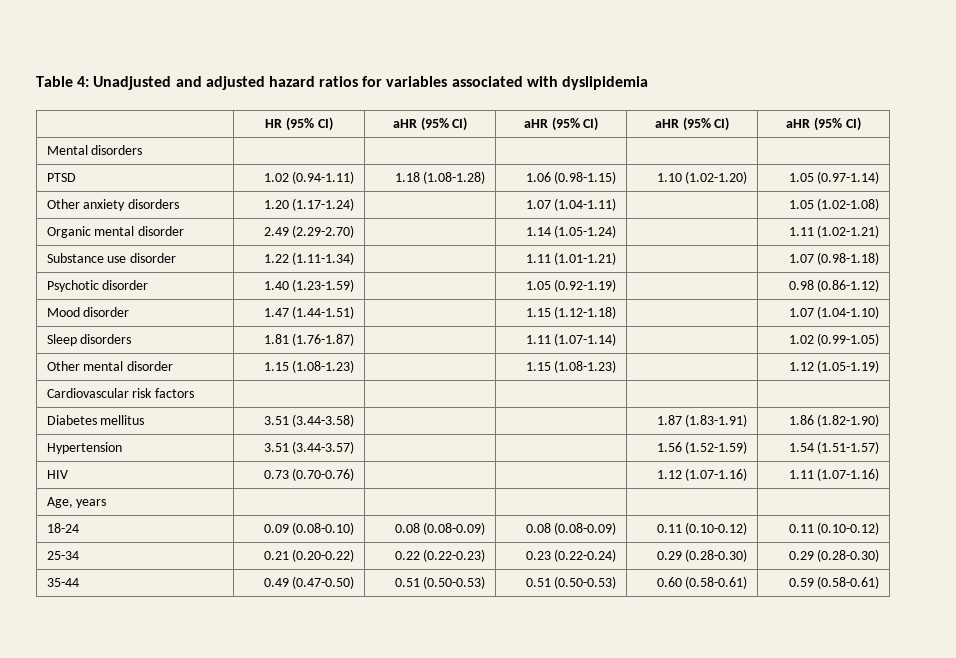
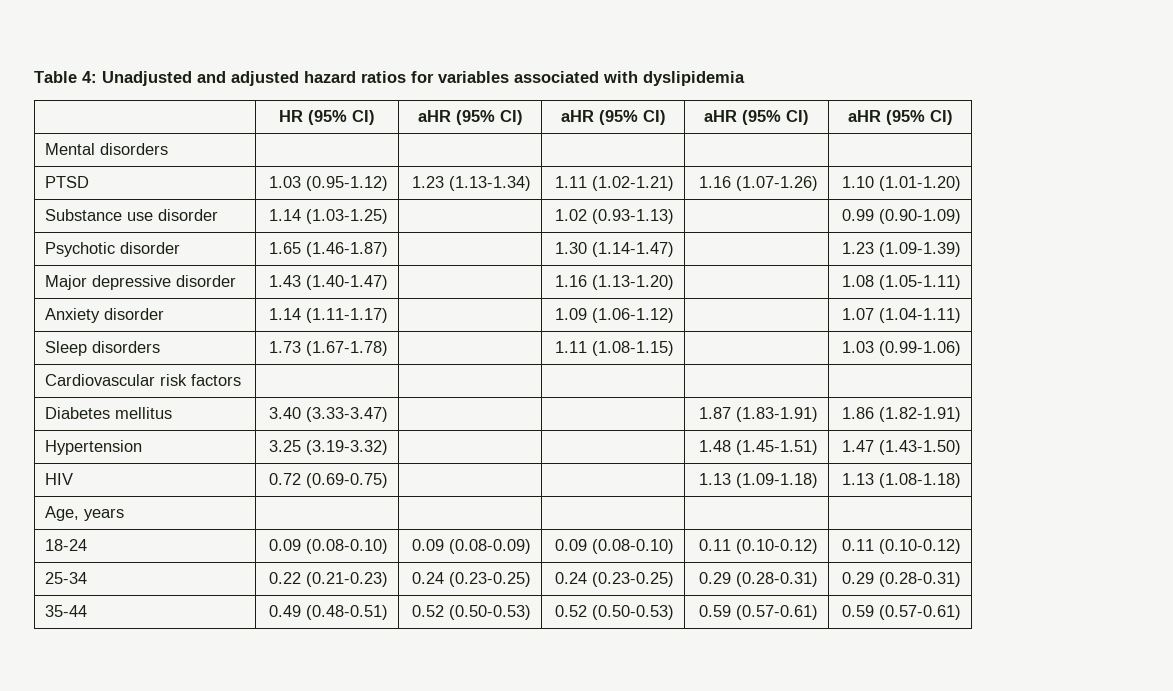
[263,171,355,184] [394,171,486,184] [525,171,617,184] [656,171,748,184] [788,171,880,184] [46,199,180,211] [263,198,355,211] [525,198,617,211] [788,198,880,211] [46,226,185,238] [263,225,355,238] [525,225,617,238] [788,225,880,238] [46,253,177,263] [263,252,355,265] [525,252,617,265] [788,252,880,265] [46,280,149,292] [263,279,355,292] [525,279,617,292] [788,279,880,292] [46,307,130,317] [263,306,355,319] [525,306,617,319] [788,306,880,319] 1.02 (0.94-1.11) | 1.18 (1.08-1.28) | 1.06 (0.98-1.15) | 1.10 (1.02-1.20) | 1.05 (0.97-1.14) // Other anxiety disorders | 1.20 (1.17-1.24) | | 1.07 (1.04-1.11) | | 1.05 (1.02-1.08) // Organic mental disorder | 2.49 (2.29-2.70) | | 1.14 (1.05-1.24) | | 1.11 (1.02-1.21) // Substance use disorder | 1.22 (1.11-1.34) | | 1.11 (1.01-1.21) | | 1.07 (0.98-1.18) // Psychotic disorder | 1.40 (1.23-1.59) | | 1.05 (0.92-1.19) | | 0.98 (0.86-1.12) // Mood disorder | 1.47 (1.44-1.51) | | 1.15 (1.12-1.18) | | 1.07 (1.04-1.10) -> [268,176,388,191] [411,176,531,191] [554,176,674,191] [698,176,818,191] [841,176,961,191] [45,209,219,221] [268,209,388,224] [554,209,674,224] [841,209,961,224] [45,242,181,257] [268,242,388,257] [554,242,674,257] [841,242,961,257] [45,275,237,290] [268,275,388,290] [554,275,674,290] [841,275,961,290] [45,308,165,323] [268,308,388,323] [554,308,674,323] [841,308,961,323] 1.03 (0.95-1.12) | 1.23 (1.13-1.34) | 1.11 (1.02-1.21) | 1.16 (1.07-1.26) | 1.10 (1.01-1.20) // Substance use disorder | 1.14 (1.03-1.25) | | 1.02 (0.93-1.13) | | 0.99 (0.90-1.09) // Psychotic disorder | 1.65 (1.46-1.87) | | 1.30 (1.14-1.47) | | 1.23 (1.09-1.39) // Major depressive disorder | 1.43 (1.40-1.47) | | 1.16 (1.13-1.20) | | 1.08 (1.05-1.11) // Anxiety disorder | 1.14 (1.11-1.17) | | 1.09 (1.06-1.12) | | 1.07 (1.04-1.11)
[263,333,355,346] [525,333,617,346] [788,333,880,346] [46,361,174,371] [263,360,355,373] [525,360,617,373] [788,360,880,373] 1.81 (1.76-1.87) | | 1.11 (1.07-1.14) | | 1.02 (0.99-1.05) // Other mental disorder | 1.15 (1.08-1.23) | | 1.15 (1.08-1.23) | | 1.12 (1.05-1.19) -> [268,341,388,356] [554,341,674,356] [841,341,961,356] 1.73 (1.67-1.78) | | 1.11 (1.08-1.15) | | 1.03 (0.99-1.06)
[263,414,355,427] 3.51 (3.44-3.58) -> [268,407,388,422] 3.40 (3.33-3.47)
[817,414,880,427] (1.82-1.90) -> [878,407,961,422] (1.82-1.91)
[263,441,355,454] [656,441,748,454] [788,441,880,454] [46,470,68,479] [263,468,355,481] [656,468,748,481] [788,468,880,481] 3.51 (3.44-3.57) | | | 1.56 (1.52-1.59) | 1.54 (1.51-1.57) // HIV | 0.73 (0.70-0.76) | | | 1.12 (1.07-1.16) | 1.11 (1.07-1.16) -> [268,440,388,455] [698,440,818,455] [841,440,961,455] [45,473,74,485] [268,473,388,488] [698,473,818,488] [841,473,961,488] 3.25 (3.19-3.32) | | | 1.48 (1.45-1.51) | 1.47 (1.43-1.50) // HIV | 0.72 (0.69-0.75) | | | 1.13 (1.09-1.18) | 1.13 (1.08-1.18)
[394,522,486,535] [525,522,617,535] 0.08 (0.08-0.09) | 0.08 (0.08-0.09) -> [411,539,531,554] [554,539,674,554] 0.09 (0.08-0.09) | 0.09 (0.08-0.10)
[263,549,355,562] [394,549,486,562] [525,549,617,562] [656,549,748,562] [788,549,880,562] 0.21 (0.20-0.22) | 0.22 (0.22-0.23) | 0.23 (0.22-0.24) | 0.29 (0.28-0.30) | 0.29 (0.28-0.30) -> [268,572,388,587] [411,572,531,587] [554,572,674,587] [698,572,818,587] [841,572,961,587] 0.22 (0.21-0.23) | 0.24 (0.23-0.25) | 0.24 (0.23-0.25) | 0.29 (0.28-0.31) | 0.29 (0.28-0.31)
[292,576,355,589] [394,576,486,589] [525,576,617,589] [656,576,748,589] [788,576,880,589] (0.47-0.50) | 0.51 (0.50-0.53) | 0.51 (0.50-0.53) | 0.60 (0.58-0.61) | 0.59 (0.58-0.61) -> [305,605,388,620] [411,605,531,620] [554,605,674,620] [698,605,818,620] [841,605,961,620] (0.48-0.51) | 0.52 (0.50-0.53) | 0.52 (0.50-0.53) | 0.59 (0.57-0.61) | 0.59 (0.57-0.61)

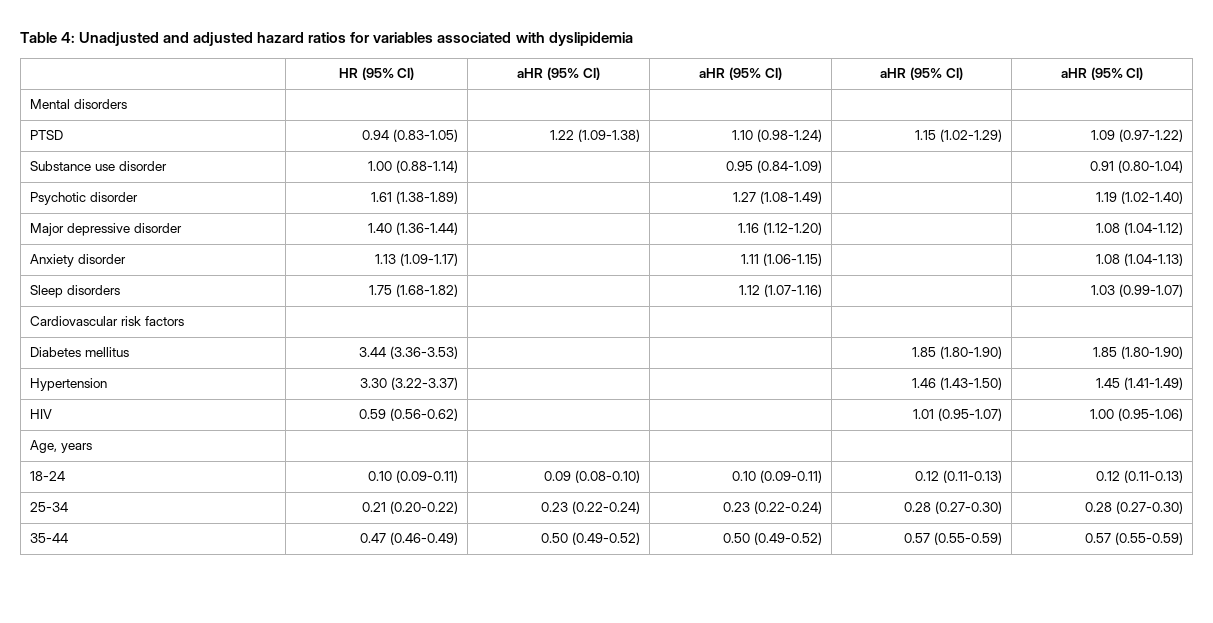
[268,176,388,191] [411,176,531,191] [554,176,674,191] [698,176,818,191] [841,176,961,191] [45,209,219,221] [268,209,388,224] [554,209,674,224] [841,209,961,224] [45,242,181,257] [268,242,388,257] [554,242,674,257] [841,242,961,257] 1.03 (0.95-1.12) | 1.23 (1.13-1.34) | 1.11 (1.02-1.21) | 1.16 (1.07-1.26) | 1.10 (1.01-1.20) // Substance use disorder | 1.14 (1.03-1.25) | | 1.02 (0.93-1.13) | | 0.99 (0.90-1.09) // Psychotic disorder | 1.65 (1.46-1.87) | | 1.30 (1.14-1.47) | | 1.23 (1.09-1.39) -> [361,129,458,142] [549,129,640,142] [731,129,822,142] [914,129,1002,142] [1090,129,1183,142] [30,161,167,171] [367,160,458,173] [725,160,822,173] [1089,160,1183,173] [30,192,139,205] [370,191,458,204] [732,191,822,204] [1095,191,1183,204] 0.94 (0.83-1.05) | 1.22 (1.09-1.38) | 1.10 (0.98-1.24) | 1.15 (1.02-1.29) | 1.09 (0.97-1.22) // Substance use disorder | 1.00 (0.88-1.14) | | 0.95 (0.84-1.09) | | 0.91 (0.80-1.04) // Psychotic disorder | 1.61 (1.38-1.89) | | 1.27 (1.08-1.49) | | 1.19 (1.02-1.40)
[268,275,388,290] [554,275,674,290] [841,275,961,290] 1.43 (1.40-1.47) | | 1.16 (1.13-1.20) | | 1.08 (1.05-1.11) -> [367,222,458,235] [737,222,822,235] [1095,222,1183,235] 1.40 (1.36-1.44) | | 1.16 (1.12-1.20) | | 1.08 (1.04-1.12)
[268,308,388,323] [554,308,674,323] [841,308,961,323] [45,341,161,356] [268,341,388,356] [554,341,674,356] [841,341,961,356] 1.14 (1.11-1.17) | | 1.09 (1.06-1.12) | | 1.07 (1.04-1.11) // Sleep disorders | 1.73 (1.67-1.78) | | 1.11 (1.08-1.15) | | 1.03 (0.99-1.06) -> [374,253,458,266] [740,253,822,266] [1095,253,1183,266] [30,285,121,298] [368,284,458,297] [738,284,822,297] [1090,284,1183,297] 1.13 (1.09-1.17) | | 1.11 (1.06-1.15) | | 1.08 (1.04-1.13) // Sleep disorders | 1.75 (1.68-1.82) | | 1.12 (1.07-1.16) | | 1.03 (0.99-1.07)
[268,407,388,422] [698,407,818,422] [841,407,961,422] [45,440,143,455] [268,440,388,455] [698,440,818,455] [841,440,961,455] [45,473,74,485] [268,473,388,488] [698,473,818,488] [841,473,961,488] [45,506,125,521] [45,539,88,551] [268,539,388,554] [411,539,531,554] [554,539,674,554] [698,539,818,554] [841,539,961,554] [45,572,88,584] [268,572,388,587] [411,572,531,587] [554,572,674,587] [698,572,818,587] [841,572,961,587] [45,605,88,617] [268,605,388,620] [411,605,531,620] [554,605,674,620] [698,605,818,620] [841,605,961,620] 3.40 (3.33-3.47) | | | 1.87 (1.83-1.91) | 1.86 (1.82-1.91) // Hypertension | 3.25 (3.19-3.32) | | | 1.48 (1.45-1.51) | 1.47 (1.43-1.50) // HIV | 0.72 (0.69-0.75) | | | 1.13 (1.09-1.18) | 1.13 (1.08-1.18) // Age, years | | | | | // 18-24 | 0.09 (0.08-0.10) | 0.09 (0.08-0.09) | 0.09 (0.08-0.10) | 0.11 (0.10-0.12) | 0.11 (0.10-0.12) // 25-34 | 0.22 (0.21-0.23) | 0.24 (0.23-0.25) | 0.24 (0.23-0.25) | 0.29 (0.28-0.31) | 0.29 (0.28-0.31) // 35-44 | 0.49 (0.48-0.51) | 0.52 (0.50-0.53) | 0.52 (0.50-0.53) | 0.59 (0.57-0.61) | 0.59 (0.57-0.61) -> [358,346,458,359] [911,346,1002,359] [1092,346,1183,359] [30,378,108,391] [359,377,458,390] [911,377,1002,390] [1095,377,1183,390] [30,409,53,419] [358,408,458,421] [912,408,1002,421] [1089,408,1183,421] [30,440,93,453] [30,471,66,481] [367,470,458,483] [543,470,640,483] [731,470,822,483] [914,470,1002,483] [1095,470,1183,483] [30,502,69,512] [361,501,458,514] [540,501,640,514] [722,501,822,514] [903,501,1002,514] [1084,501,1183,514] [30,533,69,543] [359,532,458,545] [540,532,640,545] [722,532,822,545] [903,532,1002,545] [1084,532,1183,545] 3.44 (3.36-3.53) | | | 1.85 (1.80-1.90) | 1.85 (1.80-1.90) // Hypertension | 3.30 (3.22-3.37) | | | 1.46 (1.43-1.50) | 1.45 (1.41-1.49) // HIV | 0.59 (0.56-0.62) | | | 1.01 (0.95-1.07) | 1.00 (0.95-1.06) // Age, years | | | | | // 18-24 | 0.10 (0.09-0.11) | 0.09 (0.08-0.10) | 0.10 (0.09-0.11) | 0.12 (0.11-0.13) | 0.12 (0.11-0.13) // 25-34 | 0.21 (0.20-0.22) | 0.23 (0.22-0.24) | 0.23 (0.22-0.24) | 0.28 (0.27-0.30) | 0.28 (0.27-0.30) // 35-44 | 0.47 (0.46-0.49) | 0.50 (0.49-0.52) | 0.50 (0.49-0.52) | 0.57 (0.55-0.59) | 0.57 (0.55-0.59)

